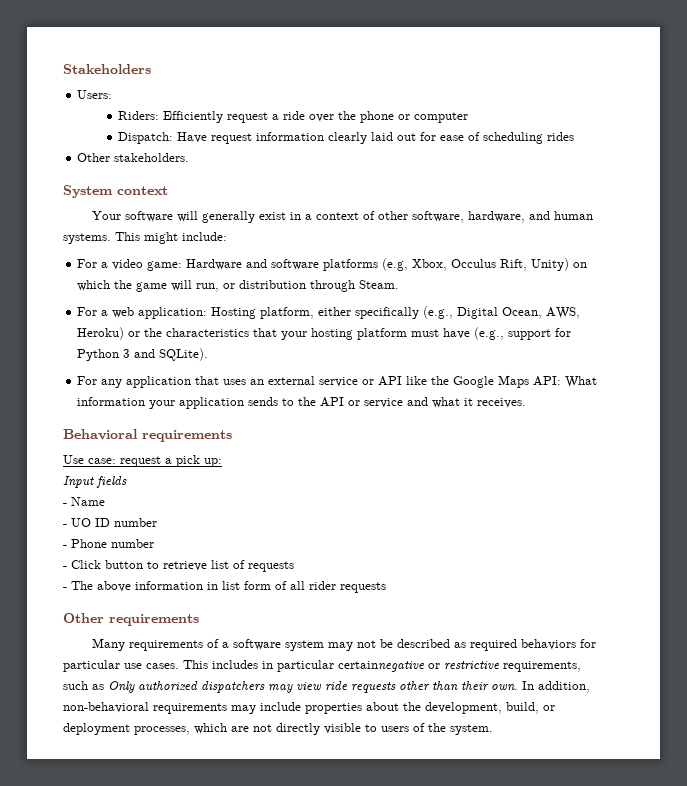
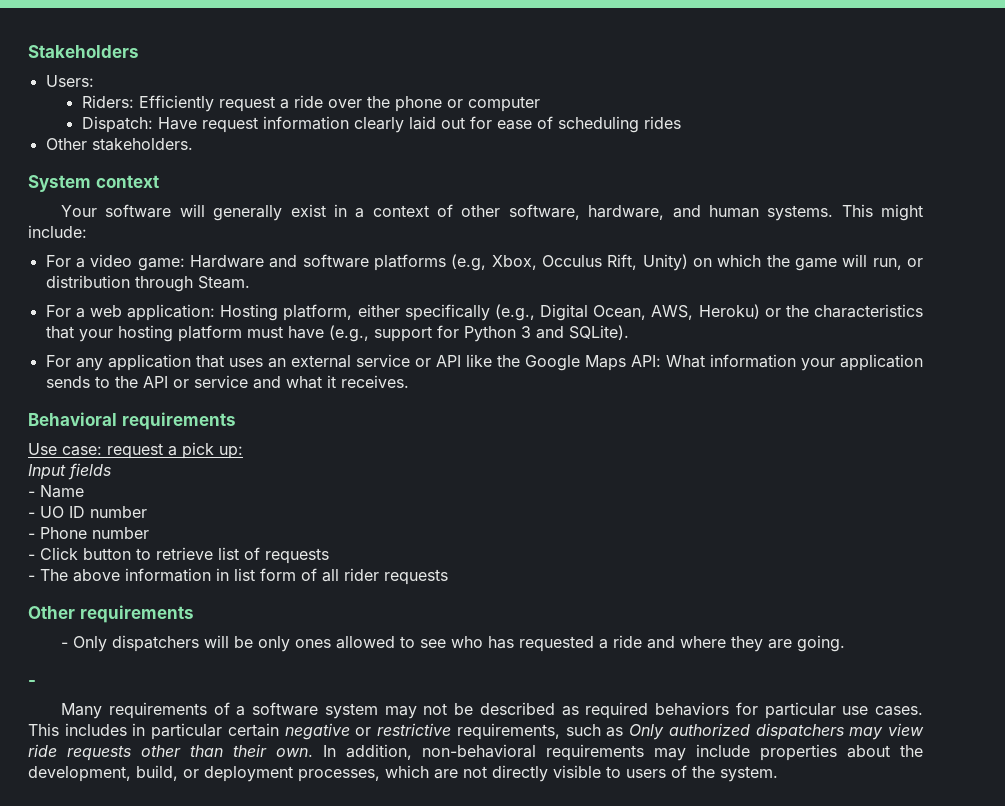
(199, 620) none -> [61,635,846,652] [28,680,36,686] // - Only dispatchers will be only ones allowed to see who has requested a ride and where they are going. // -
[338,661,425,672] certainnegative -> [227,723,350,740] certain negative

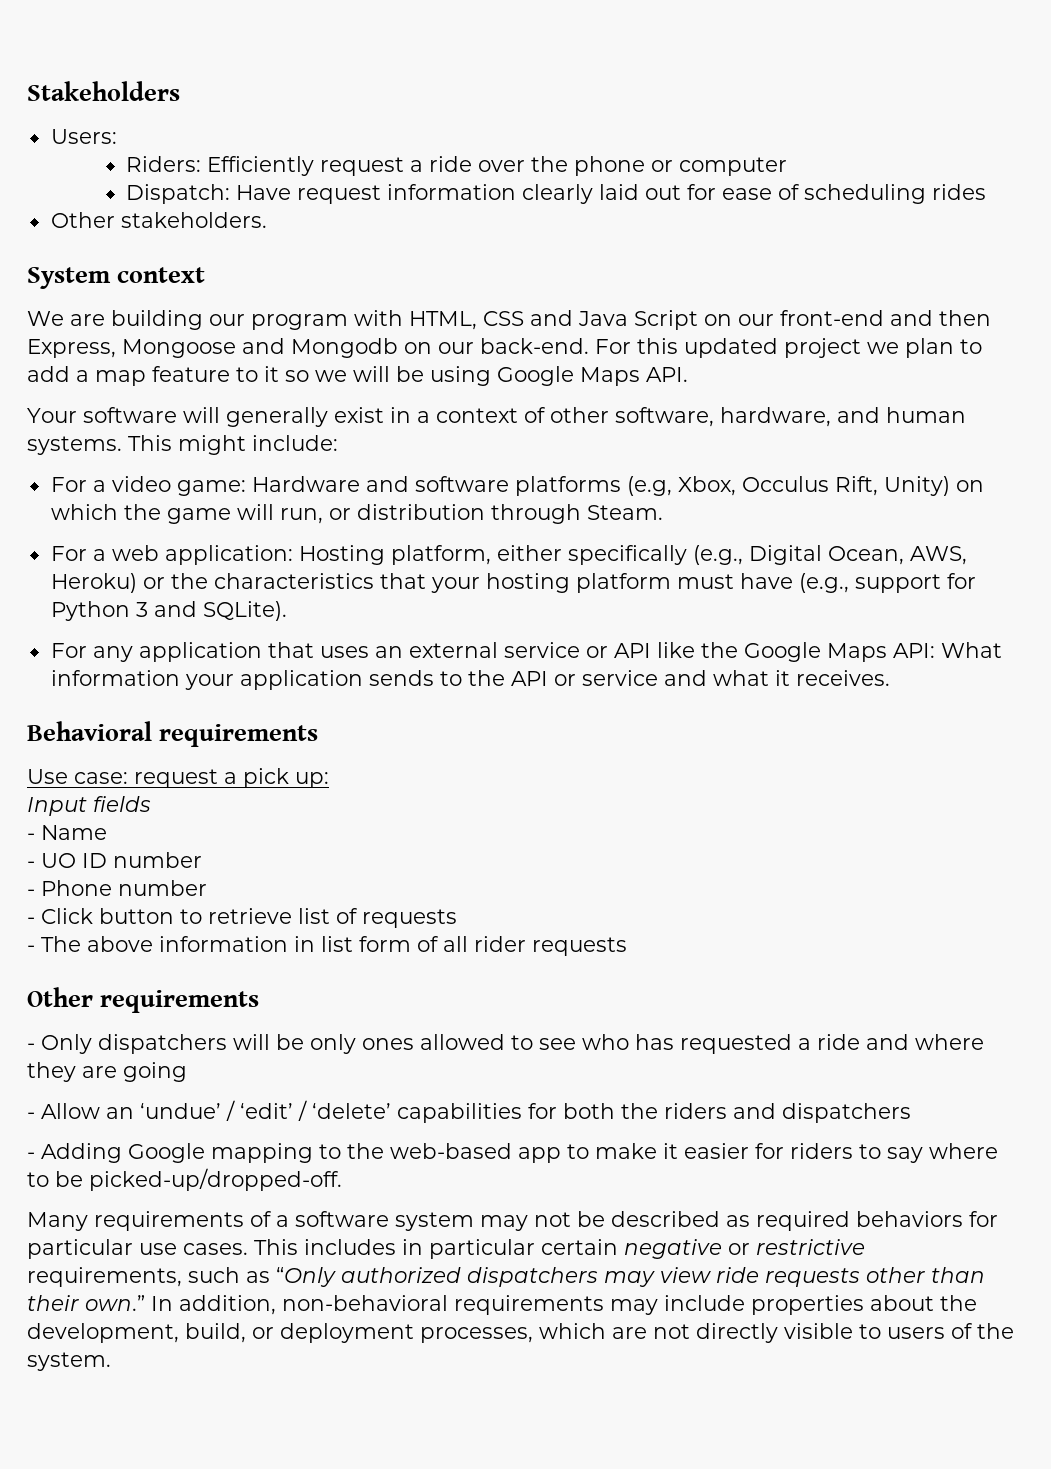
(159, 181) none -> [27,310,991,330] [27,338,982,358] [27,366,688,386] // We are building our program with HTML, CSS and Java Script on our front-end and then Express, Mongoose and Mongodb on our back-end. For this updated project we plan to add a map feature to it so we will be using Google Maps API.
[797,635,846,652] [28,680,36,686] going. // - -> [123,1062,187,1082] [27,1100,911,1123] [27,1143,998,1163] [27,1168,342,1191] going // - Allow an ‘undue’ / ‘edit’ / ‘delete’ capabilities for both the riders and dispatchers // - Adding Google mapping to the web-based app to make it easier for riders to say where to be picked-up/dropped-off.
[629,724,665,740] Only -> [276,1267,336,1287] “Only
[276,748,313,757] own. -> [85,1295,145,1311] own.”

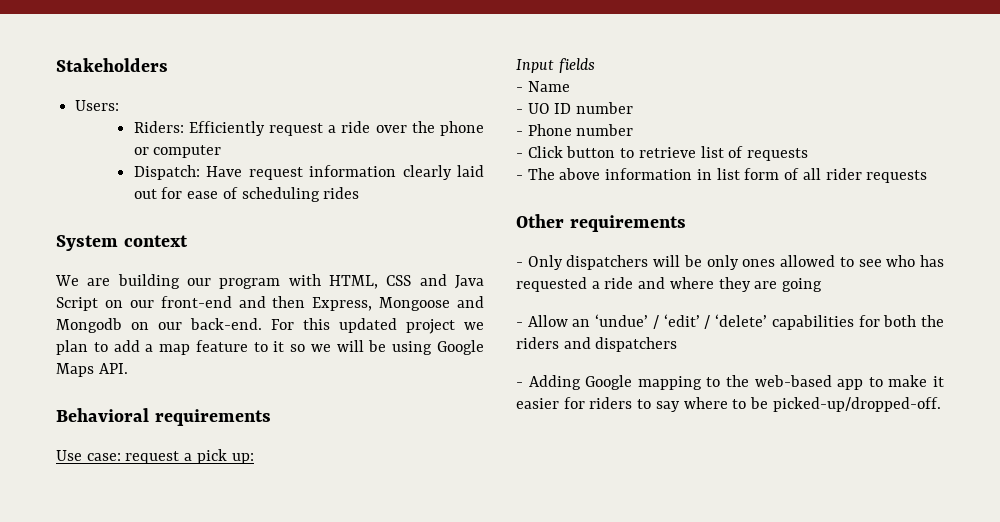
[50,212,267,228] // Other stakeholders. -> (360, 193) none
[27,407,966,427] [27,435,338,455] [50,476,984,496] [50,504,663,524] [50,545,967,565] [50,573,976,593] [50,601,287,621] [50,642,1002,662] [50,670,890,690] // Your software will generally exist in a context of other software, hardware, and human systems. This might include: // For a video game: Hardware and software platforms (e.g, Xbox, Occulus Rift, Unity) on which the game will run, or distribution through Steam. // For a web application: Hosting platform, either specifically (e.g., Digital Ocean, AWS, Heroku) or the characteristics that your hosting platform must have (e.g., support for Python 3 and SQLite). // For any application that uses an external service or API like the Google Maps API: What information your application sends to the API or service and what it receives. -> (128, 368) none
[27,1211,998,1231] [27,1239,865,1259] [27,1267,985,1287] [27,1295,977,1315] [27,1323,1014,1343] [27,1352,111,1371] // Many requirements of a software system may not be described as required behaviors for particular use cases. This includes in particular certain negative or restrictive requirements, such as “Only authorized dispatchers may view ride requests other than their own.” In addition, non-behavioral requirements may include properties about the development, build, or deployment processes, which are not directly visible to users of the system. -> (941, 404) none

